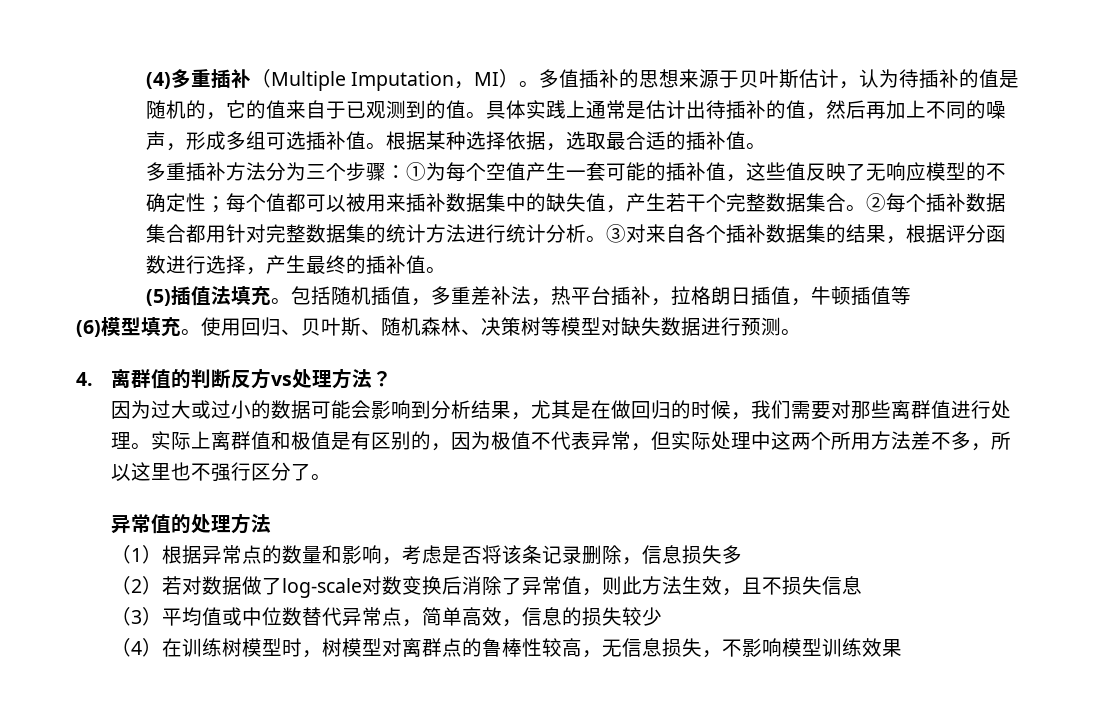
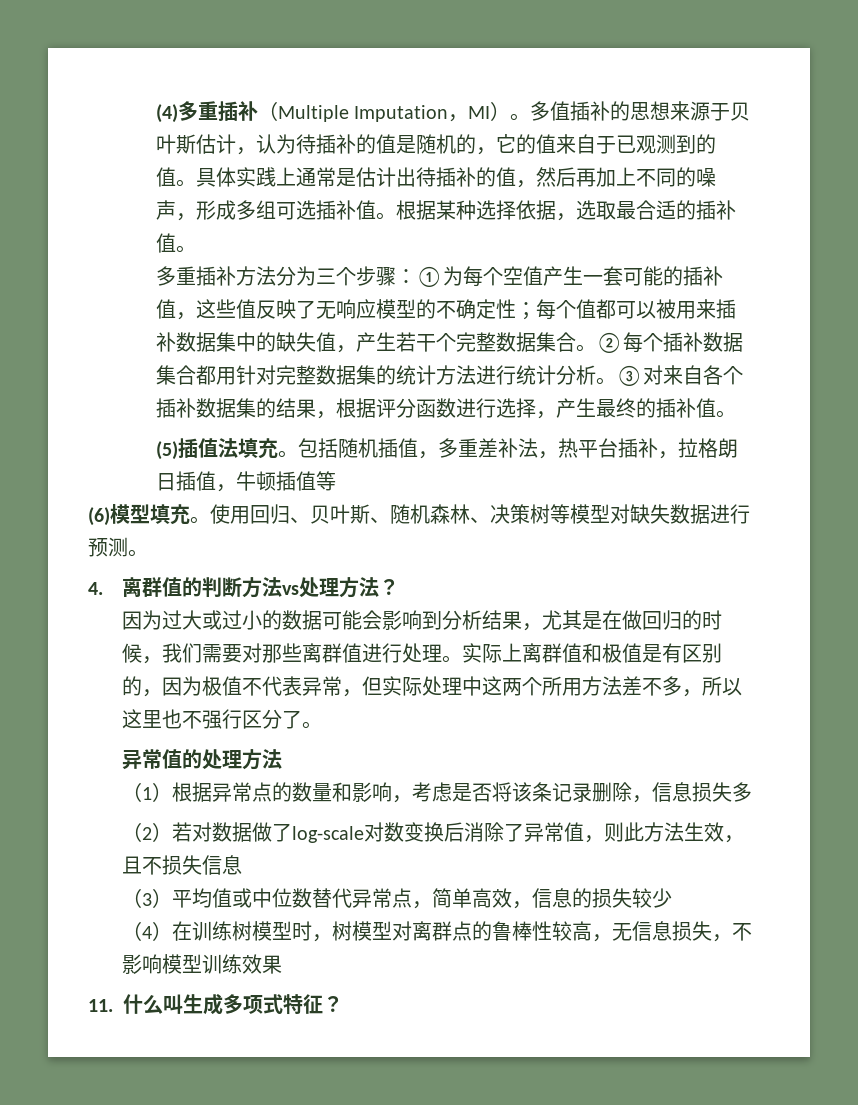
[230,368,271,389] 反方 -> [241,577,282,598] 方法
(902, 648) none -> [88,993,343,1015] // 11.什么叫生成多项式特征？

